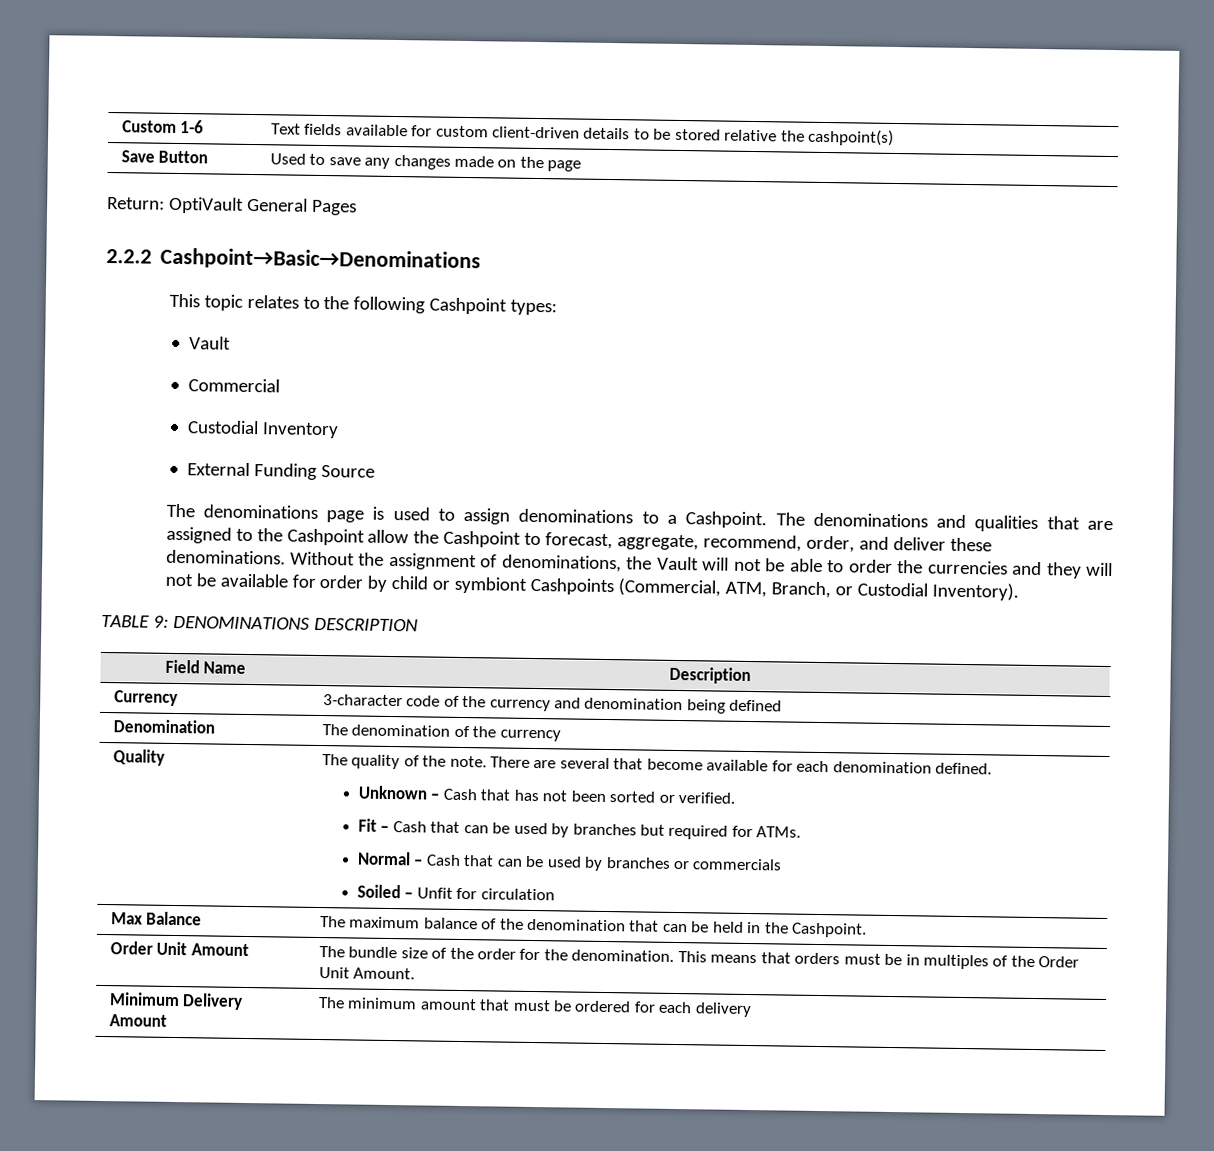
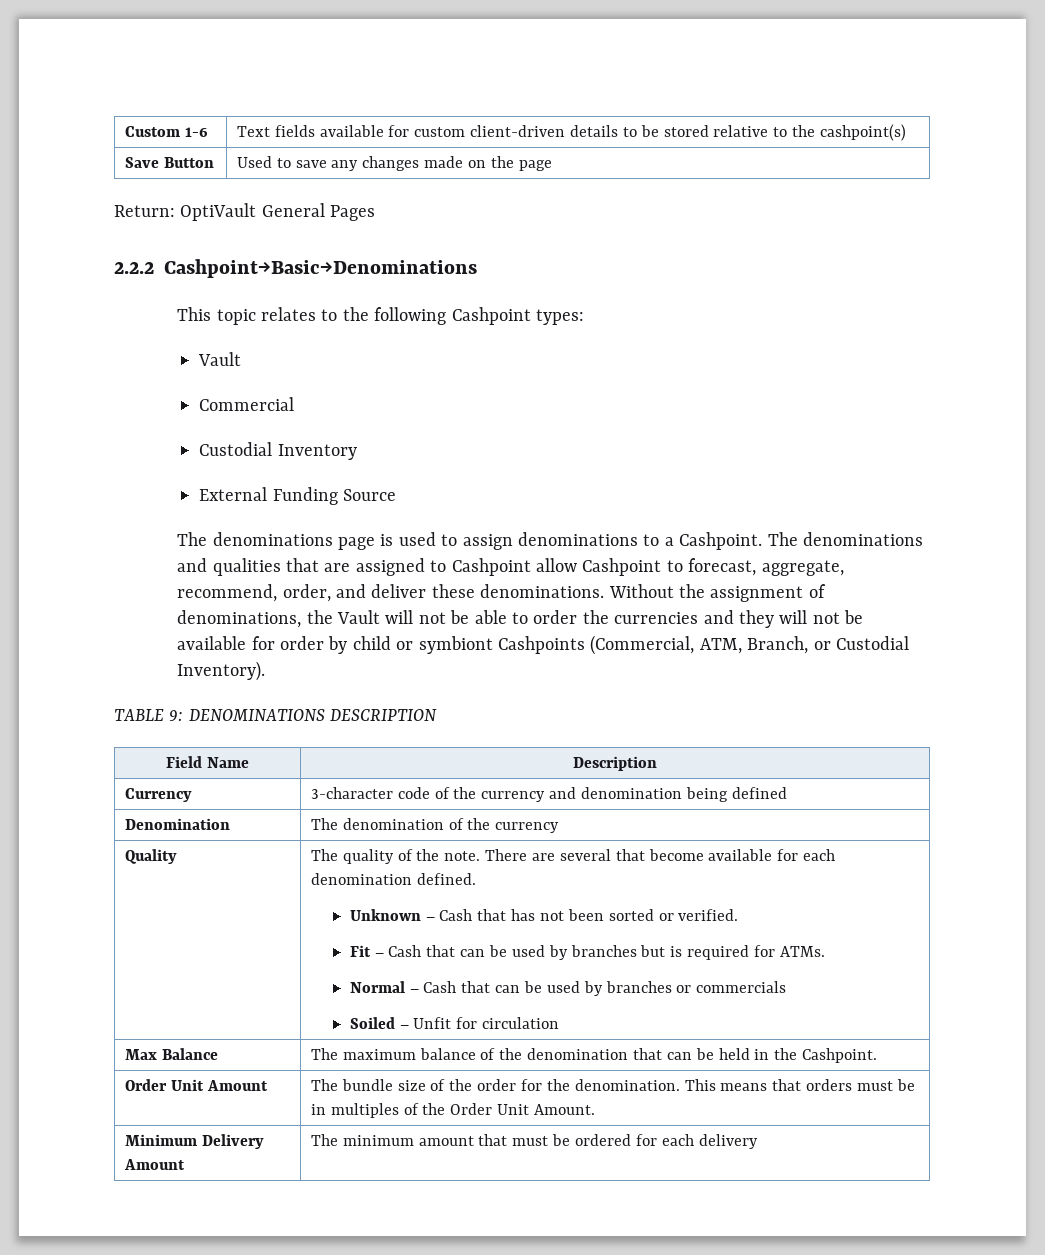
(778, 135) none -> [773,127,788,137] to
[256,528,283,542] the -> (447, 566) none
[413,530,440,544] the -> (578, 565) none
(665, 830) none -> [670,946,683,957] is

